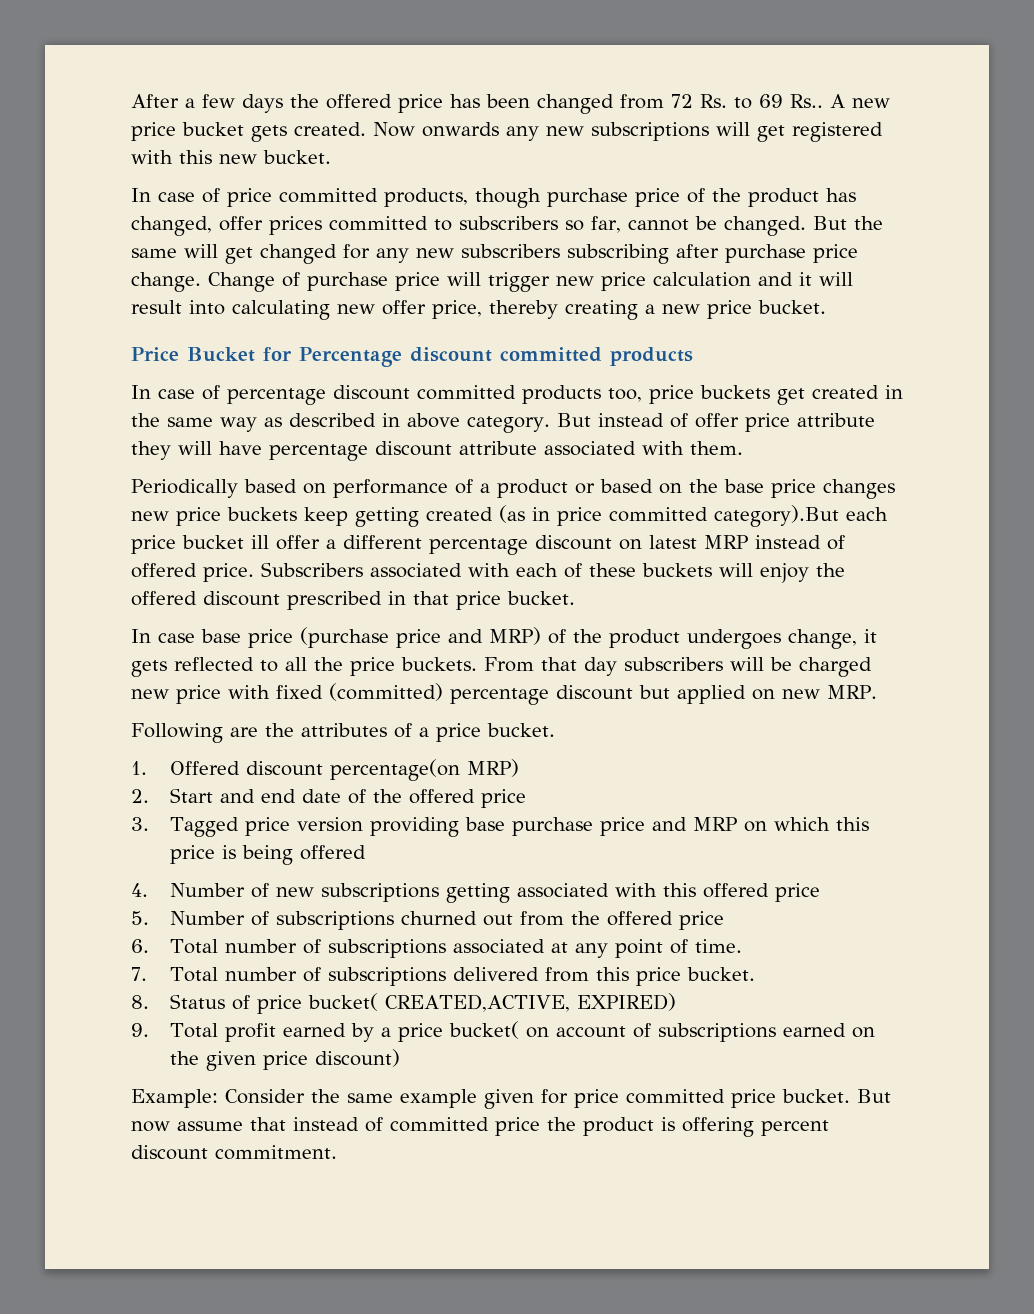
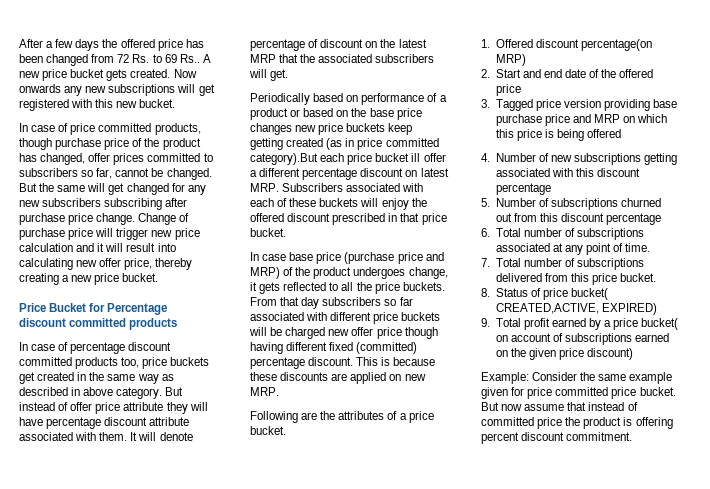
(743, 448) none -> [130,432,193,441] [250,39,427,51] [250,54,435,63] [249,69,289,81] It will denote percentage of discount on the latest MRP that the associated subscribers will get.
[704,535,845,550] [131,563,254,582] MRP instead of offered price. -> [250,183,279,192] MRP.
[730,657,872,677] [131,683,670,705] will be charged new price with fixed (committed) percentage discount but -> [384,297,413,306] [250,312,441,324] [249,327,438,339] [250,342,418,354] [250,357,436,369] [250,372,348,381] so far associated with different price buckets will be charged new offer price though having different fixed (committed) percentage discount. This is because these discounts are
[703,883,821,902] offered price -> [597,168,641,177] [495,183,551,195] discount percentage
[571,911,725,930] the offered price -> [539,213,662,225] this discount percentage

